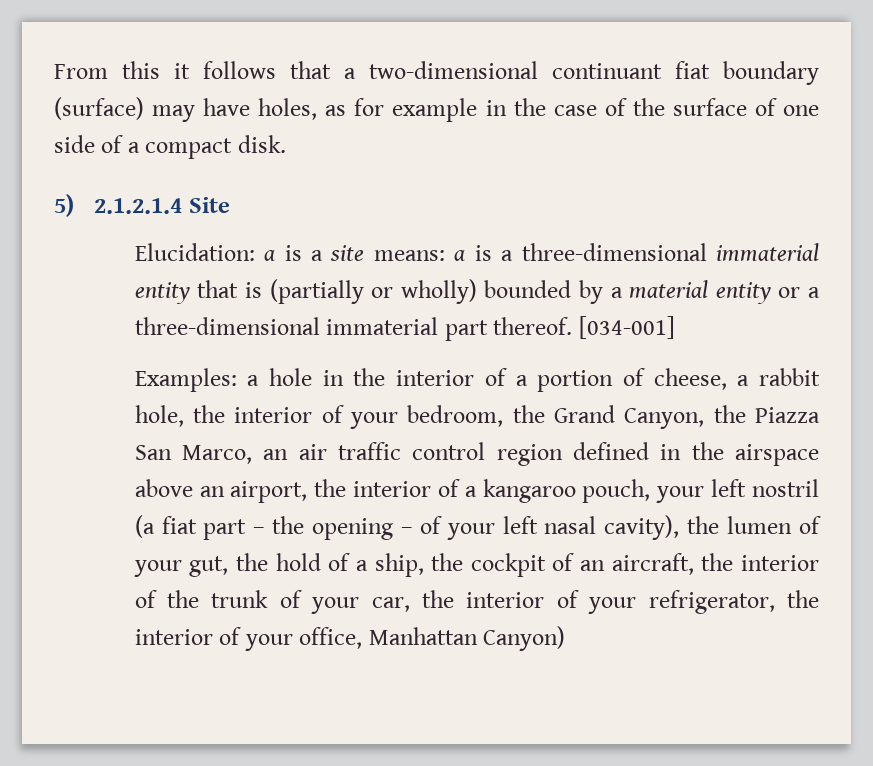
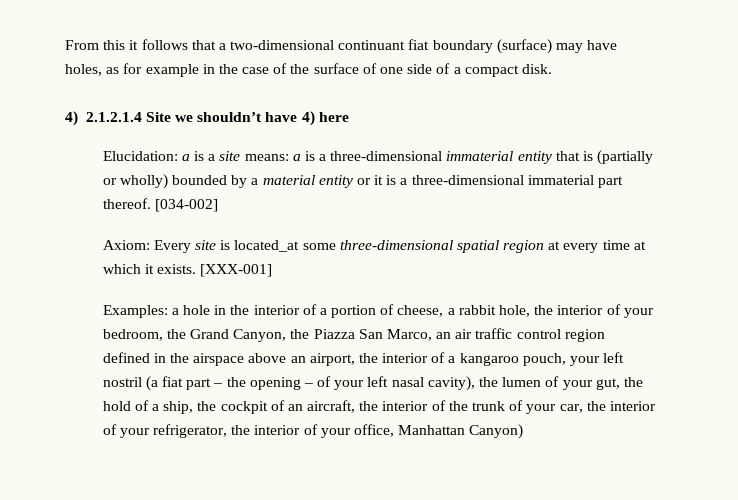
[54,194,74,217] 5) -> [65,111,78,126] 4)
(230, 205) none -> [175,111,349,126] we shouldn’t have 4) here
(801, 292) none -> [374,175,397,185] it is
[578,316,675,339] [034-001] -> [154,199,218,212] [102,240,646,253] [102,264,273,277] [034-002] // Axiom: Every site is located_at some three-dimensional spatial region at every time at which it exists. [XXX-001]

